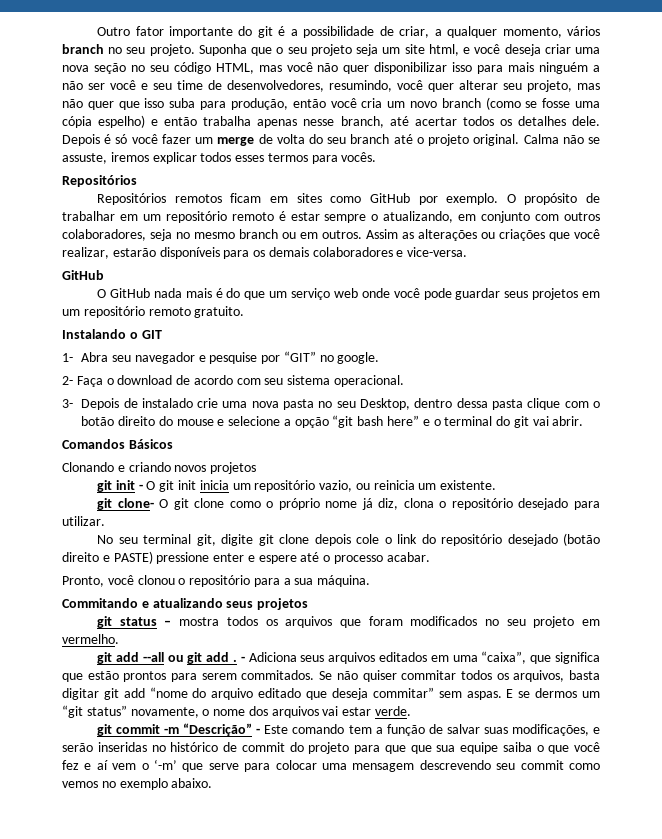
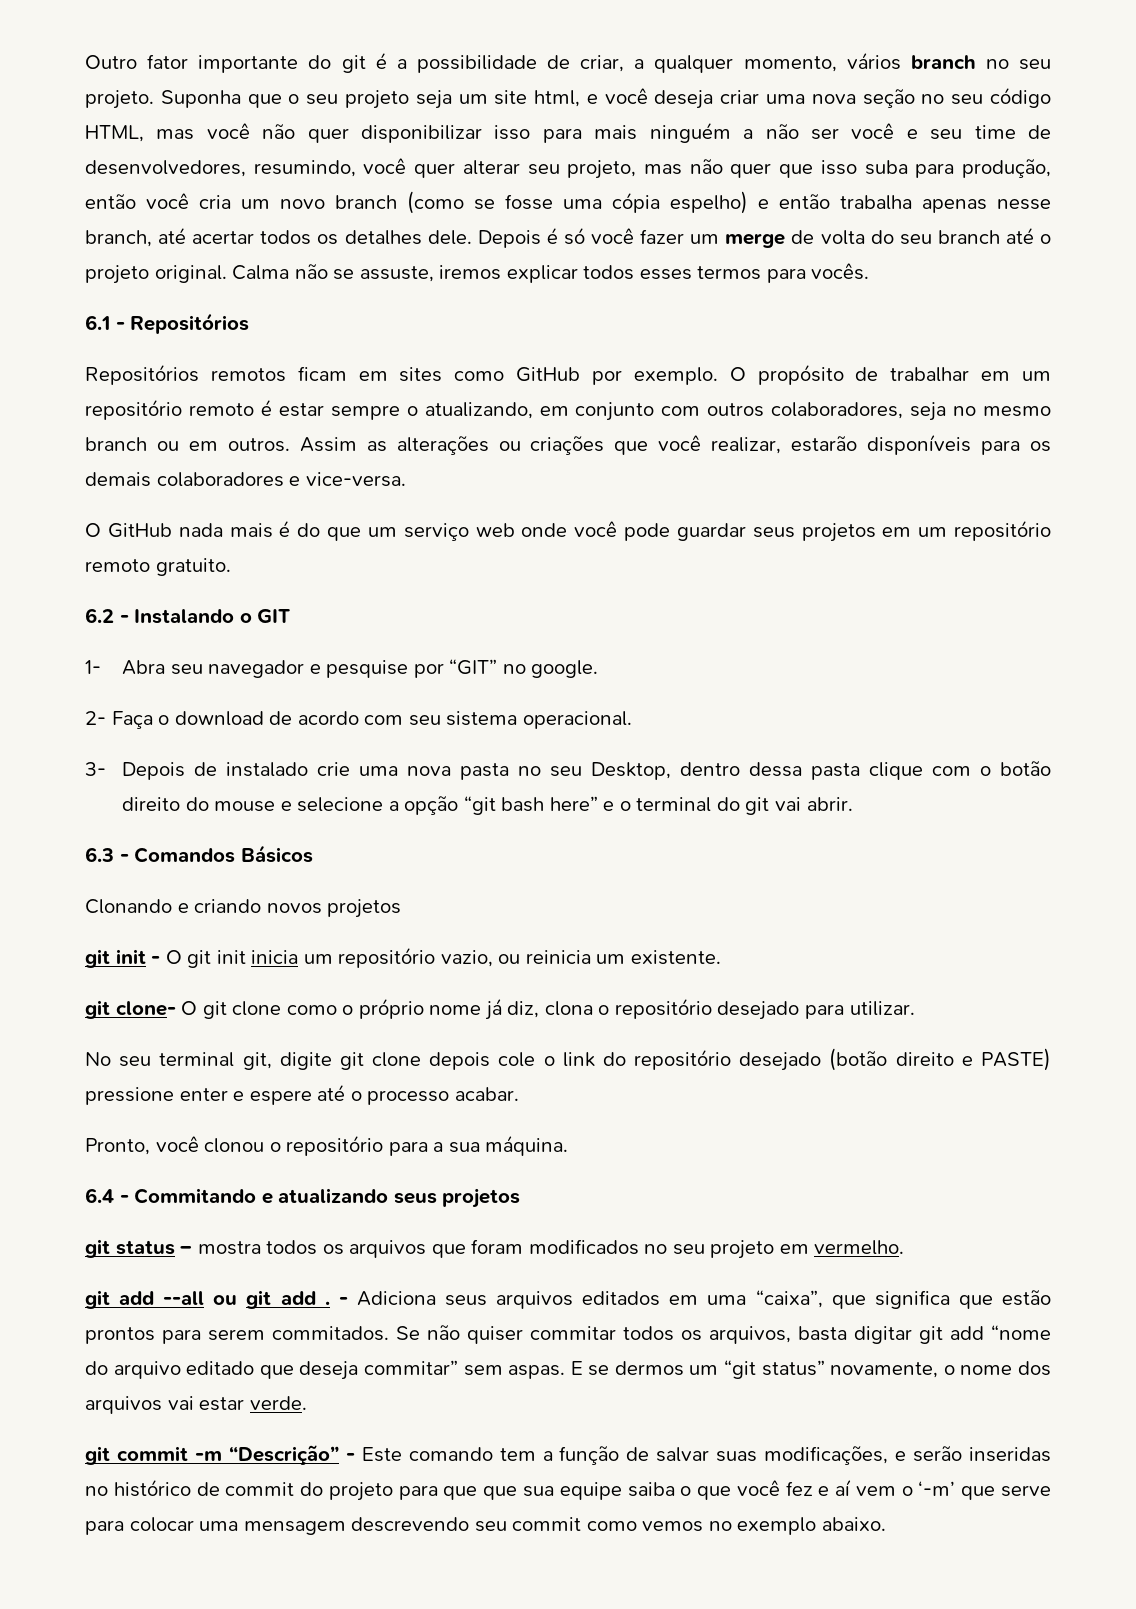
(377, 157) none -> [85,315,125,330] 6.1 -
[62,270,104,280] // GitHub -> (406, 479) none
(245, 312) none -> [85,608,129,623] 6.2 -
(584, 421) none -> [85,847,129,862] 6.3 -
(371, 581) none -> [85,1188,129,1203] 6.4 -

